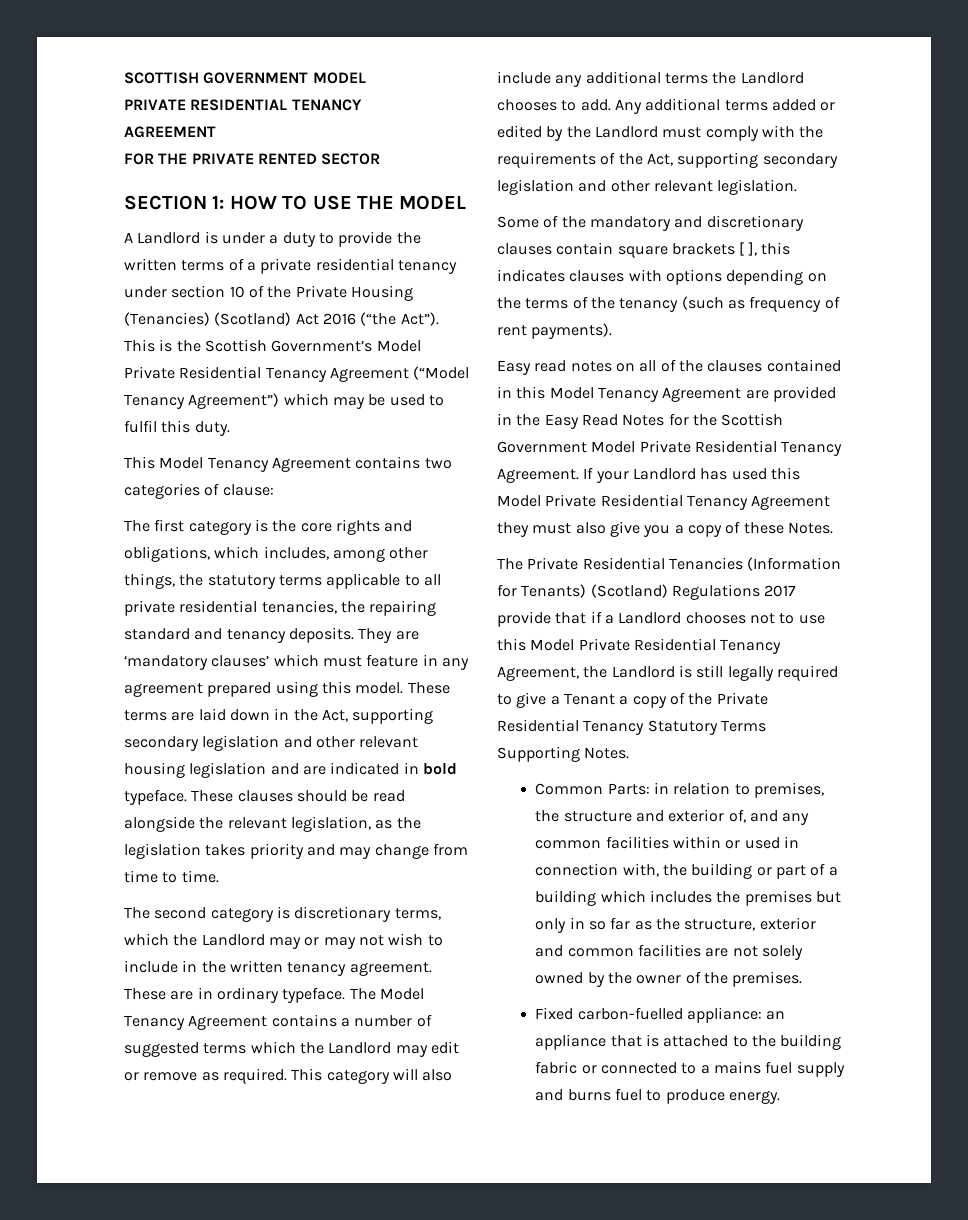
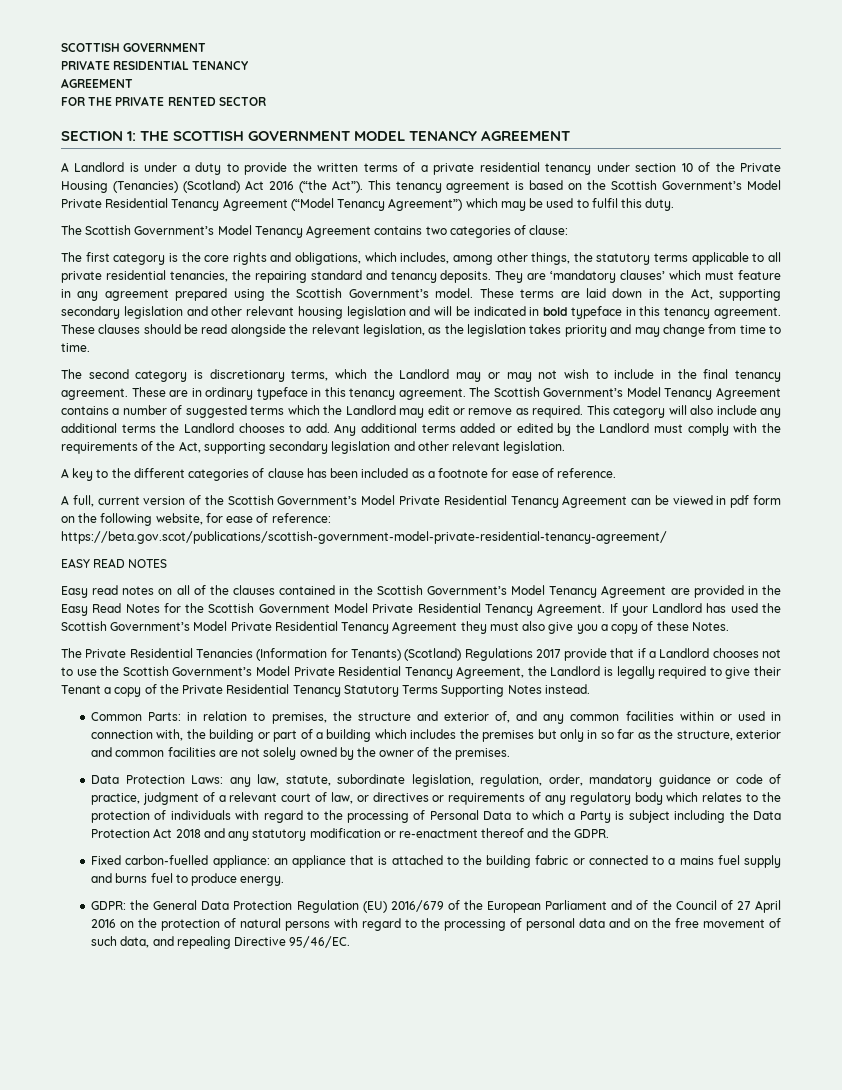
[124,72,366,84] SCOTTISH GOVERNMENT MODEL -> [61,43,207,52] SCOTTISH GOVERNMENT
[229,195,467,210] HOW TO USE THE MODEL -> [140,130,571,141] THE SCOTTISH GOVERNMENT MODEL TENANCY AGREEMENT
[159,339,173,352] is -> [395,180,583,193] tenancy agreement is based on
[124,456,155,469] This -> [61,225,215,235] The Scottish Government’s
[321,681,351,694] this -> [271,288,429,298] the Scottish Government’s
[302,766,326,775] are -> [434,306,470,316] will be
[124,789,187,805] typeface. -> [570,306,781,319] typeface in this tenancy agreement.
[229,960,283,973] written -> [703,369,729,379] final
[282,987,376,1003] typeface. The -> [256,387,624,400] typeface in this tenancy agreement. The Scottish Government’s
[497,215,804,231] [497,242,790,258] [497,269,827,285] [497,296,840,312] [497,323,613,339] Some of the mandatory and discretionary clauses contain square brackets [ ], this indicates clauses with options depending on the terms of the tenancy (such as frequency of rent payments). -> [61,468,617,481] [61,495,782,508] [61,513,331,526] [61,531,667,544] [61,558,168,568] A key to the different categories of clause has been included as a footnote for ease of reference. // A full, current version of the Scottish Government’s Model Private Residential Tenancy Agreement can be viewed in pdf form on the following website, for ease of reference: https://beta.gov.scot/publications/scottish-government-model-private-residential-tenancy-agreement/ // EASY READ NOTES
[516,386,546,399] this -> [353,585,507,595] the Scottish Government’s
[770,467,800,480] this -> [761,603,781,613] [61,621,191,631] the Scottish Government’s
[497,638,526,651] this -> [100,666,253,676] the Scottish Government’s
[696,665,724,678] still -> (614, 671) none
[550,696,560,705] a -> [754,666,781,676] their
[584,747,630,759] Notes. -> [507,684,590,694] Notes instead.
(803, 979) none -> [91,774,782,787] [91,792,781,805] [91,810,781,823] [91,828,609,841] // Data Protection Laws: any law, statute, subordinate legislation, regulation, order, mandatory guidance or code of practice, judgment of a relevant court of law, or directives or requirements of any regulatory body which relates to the protection of individuals with regard to the processing of Personal Data to which a Party is subject including the Data Protection Act 2018 and any statutory modification or re-enactment thereof and the GDPR.
(780, 1097) none -> [91,900,781,913] [91,918,781,931] [91,936,351,949] // GDPR: the General Data Protection Regulation (EU) 2016/679 of the European Parliament and of the Council of 27 April 2016 on the protection of natural persons with regard to the processing of personal data and on the free movement of such data, and repealing Directive 95/46/EC.

